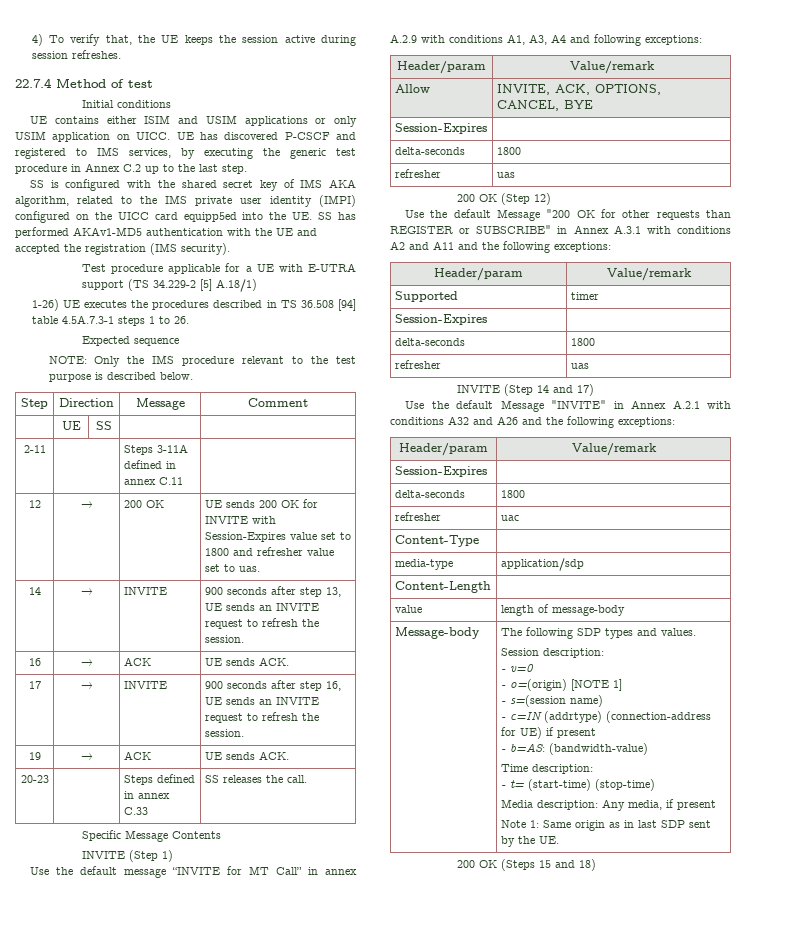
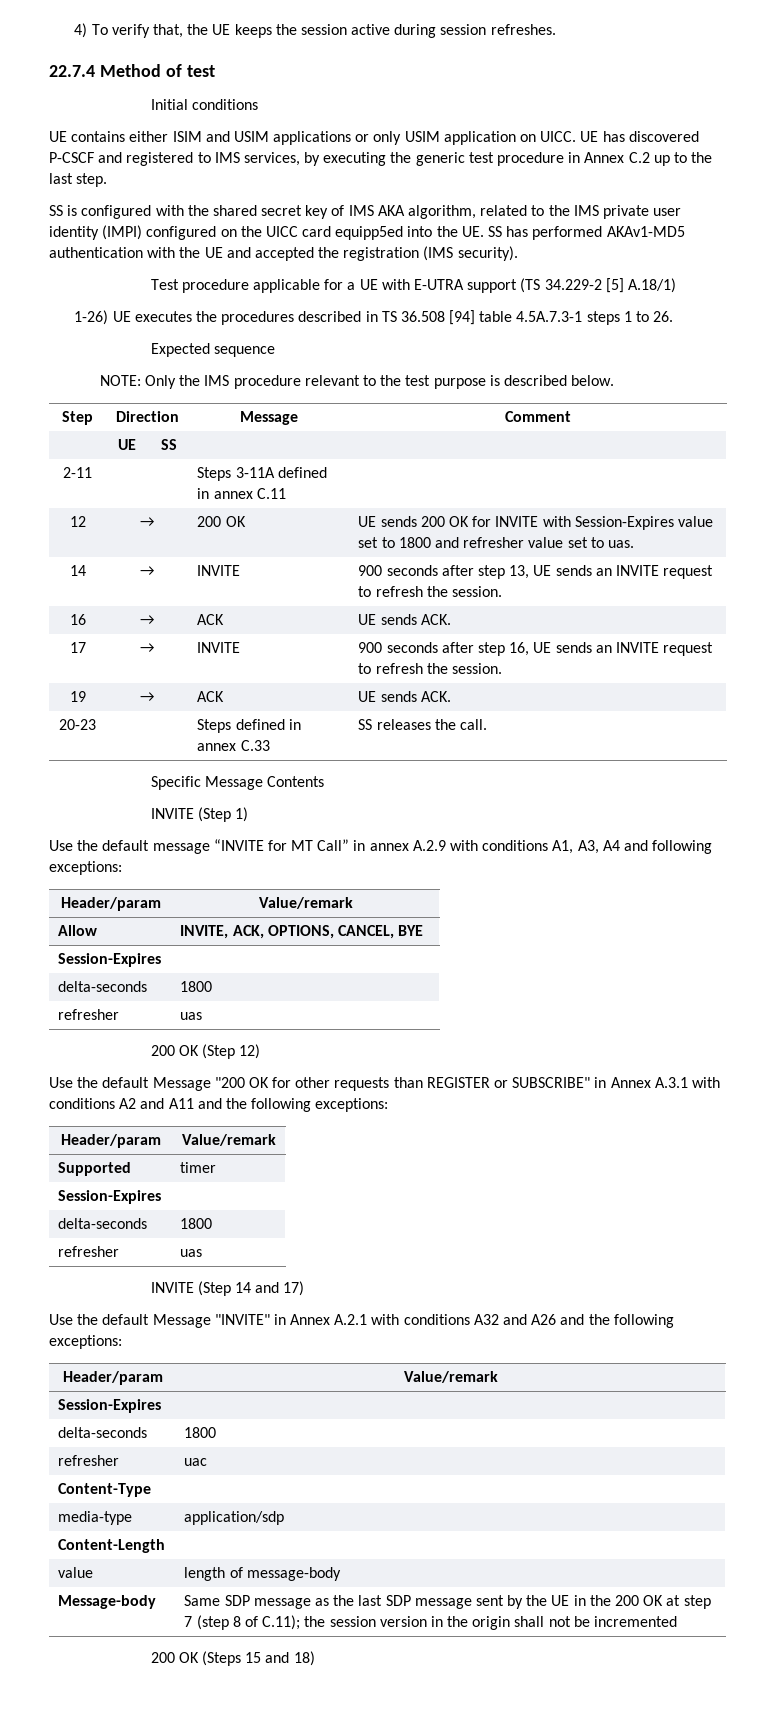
[500,627,696,639] [500,648,604,658] [500,664,534,672] [500,679,622,691] [500,695,603,707] [500,711,711,723] [500,727,596,739] [500,743,648,755] [500,764,593,774] [500,779,655,791] [500,799,716,811] [500,820,634,831] The following SDP types and values. // Session description: // - v=0 // - o=(origin) [NOTE 1] // - s=(session name) // - c=IN (addrtype) (connection-address for UE) if present // - b=AS: (bandwidth-value) // Time description: // - t= (start-time) (stop-time) // Media description: Any media, if present // Note 1: Same origin as in -> [184,1595,355,1609] Same SDP message as the
(685, 824) none -> [414,1598,472,1609] message
[538,836,559,844] UE. -> [551,1595,711,1609] [184,1615,678,1630] UE in the 200 OK at step 7 (step 8 of C.11); the session version in the origin shall not be incremented

